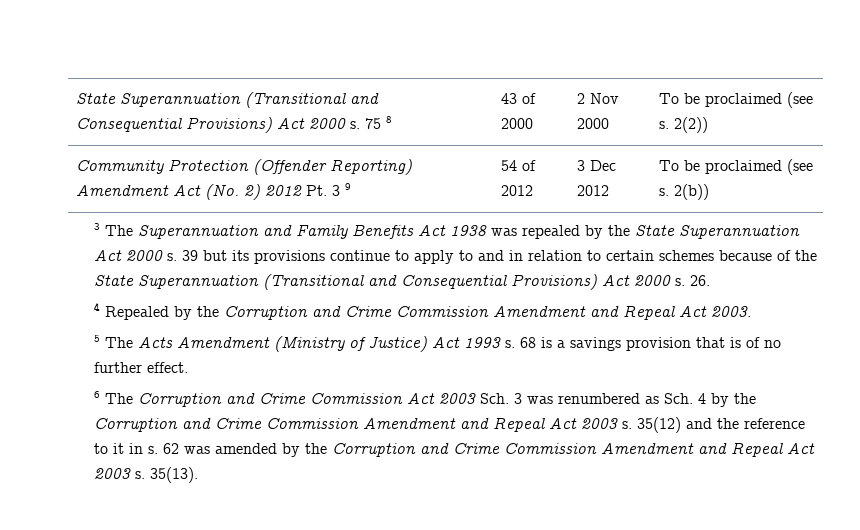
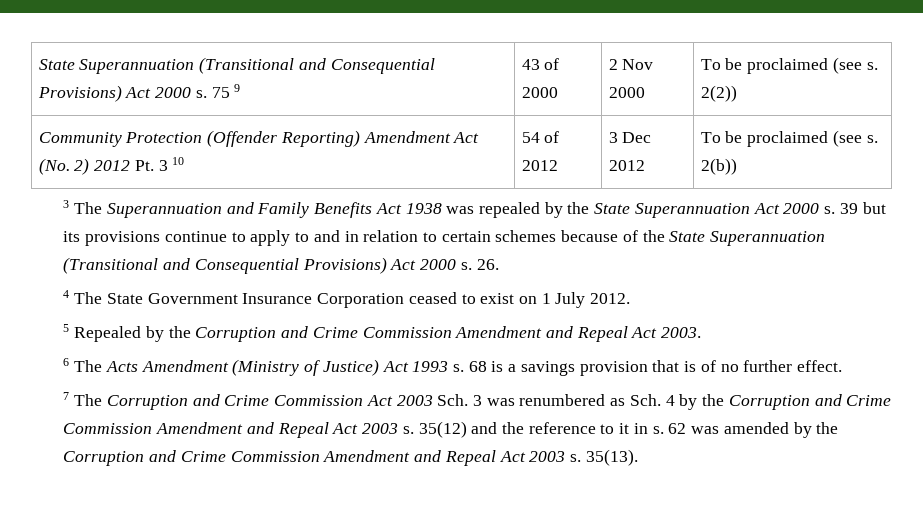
[386,116,393,123] 8 -> [234,84,241,92] 9
[345,183,352,190] 9 -> [172,157,185,165] 10
(100, 306) none -> [74,292,631,308] [63,324,70,332] The State Government Insurance Corporation ceased to exist on 1 July 2012. // 5
[93,335,100,342] 5 -> [63,358,70,366] 6
[93,391,100,398] 6 -> [63,392,70,400] 7

